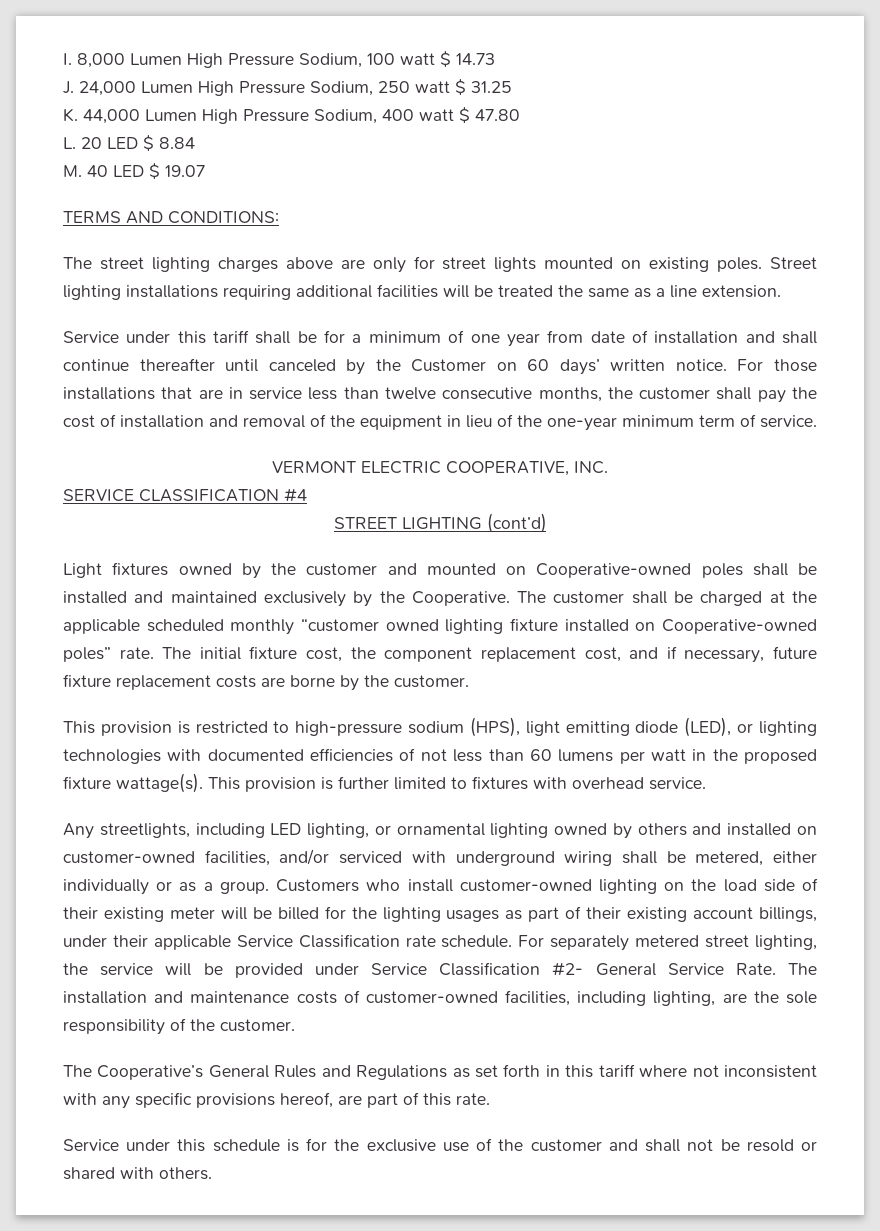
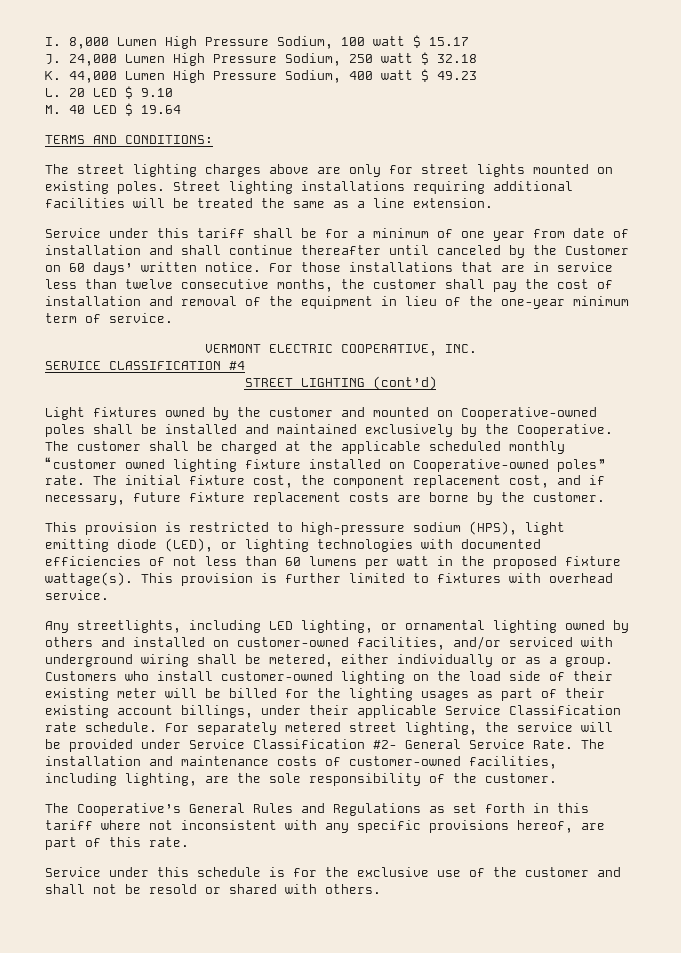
[456,53,495,65] 14.73 -> [429,37,469,46] 15.17
[471,81,512,93] 31.25 -> [437,54,477,63] 32.18
[475,109,520,121] 47.80 -> [437,71,477,80] 49.23
[159,137,195,149] 8.84 -> [141,88,173,97] 9.10
[165,165,205,177] 19.07 -> [141,105,181,114] 19.64

